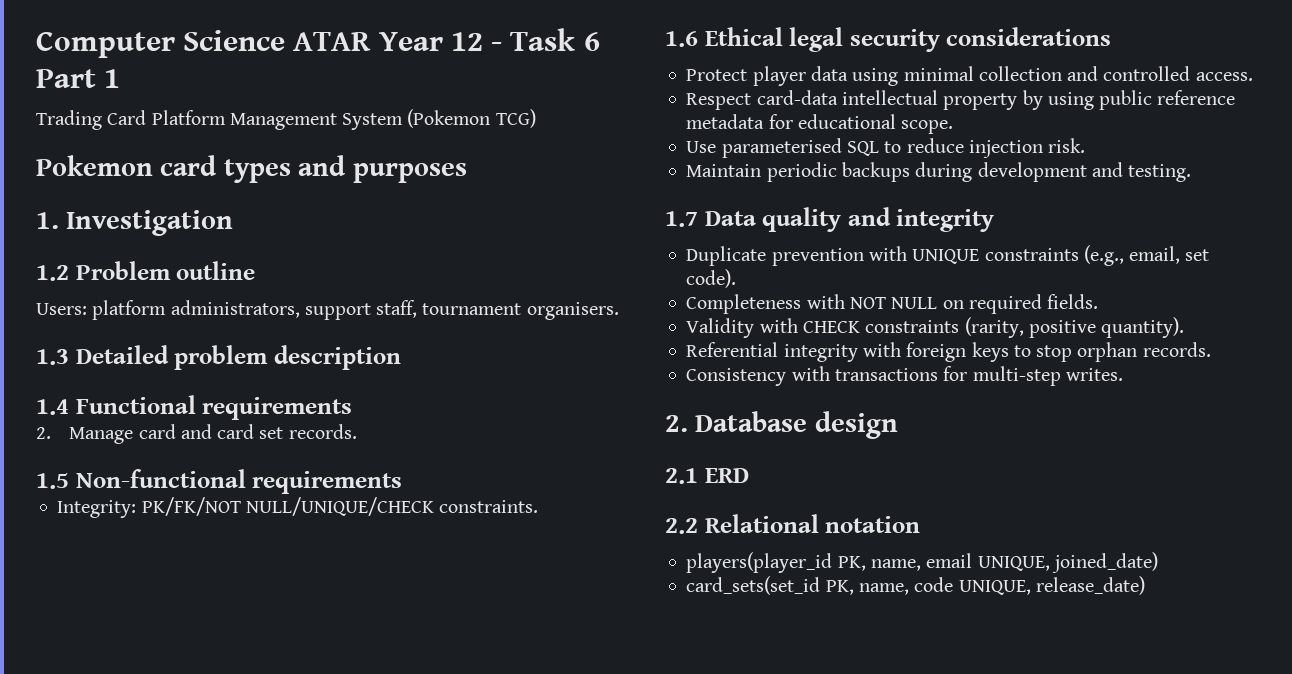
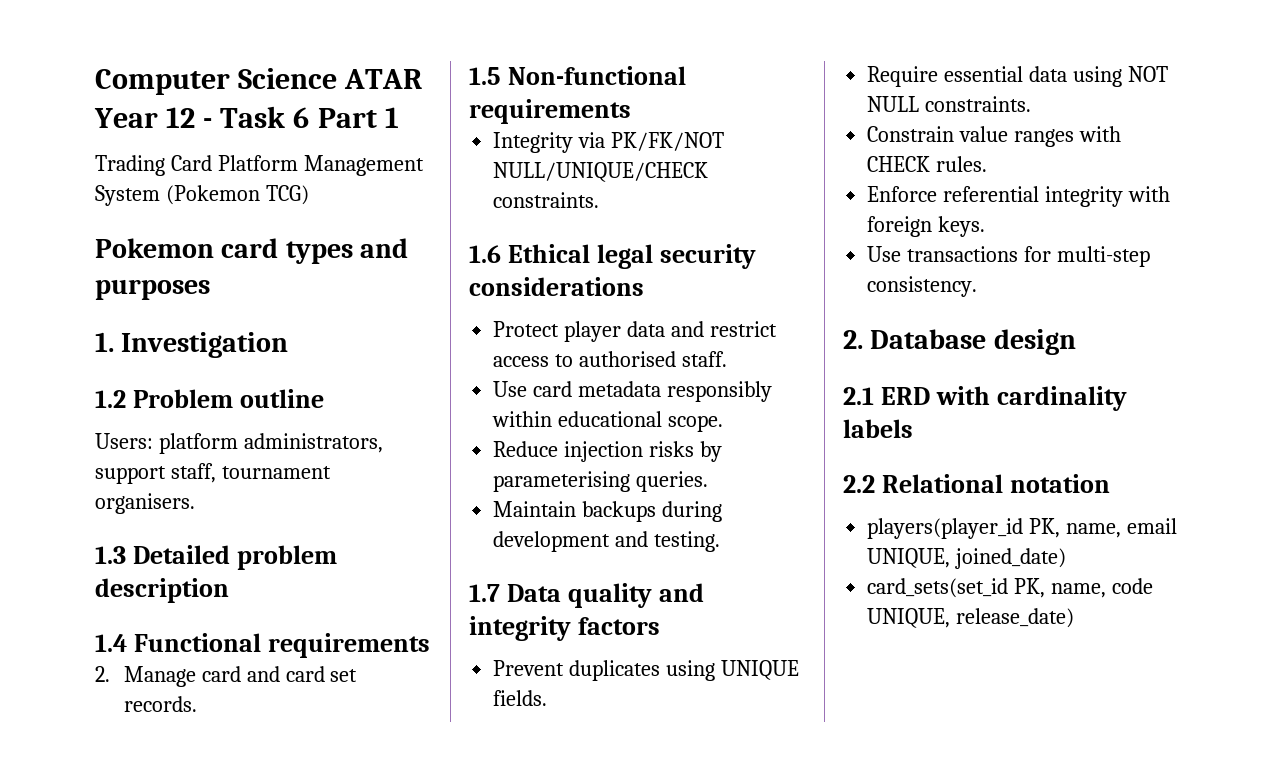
[57,500,137,518] Integrity: -> [493,132,606,153] Integrity via
[852,66,1253,86] [686,90,1236,110] [686,114,954,134] [686,138,1086,158] using minimal collection and controlled access. // Respect card-data intellectual property by using public reference metadata for educational scope. // Use parameterised SQL to reduce injection risk. -> [671,321,777,337] [493,351,728,367] [493,381,773,402] [492,411,724,432] [493,441,723,462] [493,471,709,492] and restrict access to authorised staff. // Use card metadata responsibly within educational scope. // Reduce injection risks by parameterising queries.
[766,162,837,182] periodic -> (577, 509) none
[686,245,1210,266] [686,269,737,288] [686,294,1099,314] [686,317,1185,338] [686,342,1211,362] [686,366,830,386] // Duplicate prevention with UNIQUE constraints (e.g., email, set code). // Completeness with NOT NULL on required fields. // Validity with CHECK constraints (rarity, positive quantity). // Referential integrity with foreign keys to stop orphan records. // Consistency with -> [577,617,660,635] [493,660,800,681] [493,690,548,706] [867,66,1168,87] [867,96,1032,112] [867,126,1122,147] [867,156,988,172] [867,186,1171,207] [867,216,986,237] [867,246,902,262] factors // Prevent duplicates using UNIQUE fields. // Require essential data using NOT NULL constraints. // Constrain value ranges with CHECK rules. // Enforce referential integrity with foreign keys. // Use
[1065,368,1123,381] writes. -> [867,276,978,297] consistency.
(749, 475) none -> [935,386,1127,411] [843,419,913,438] with cardinality labels

